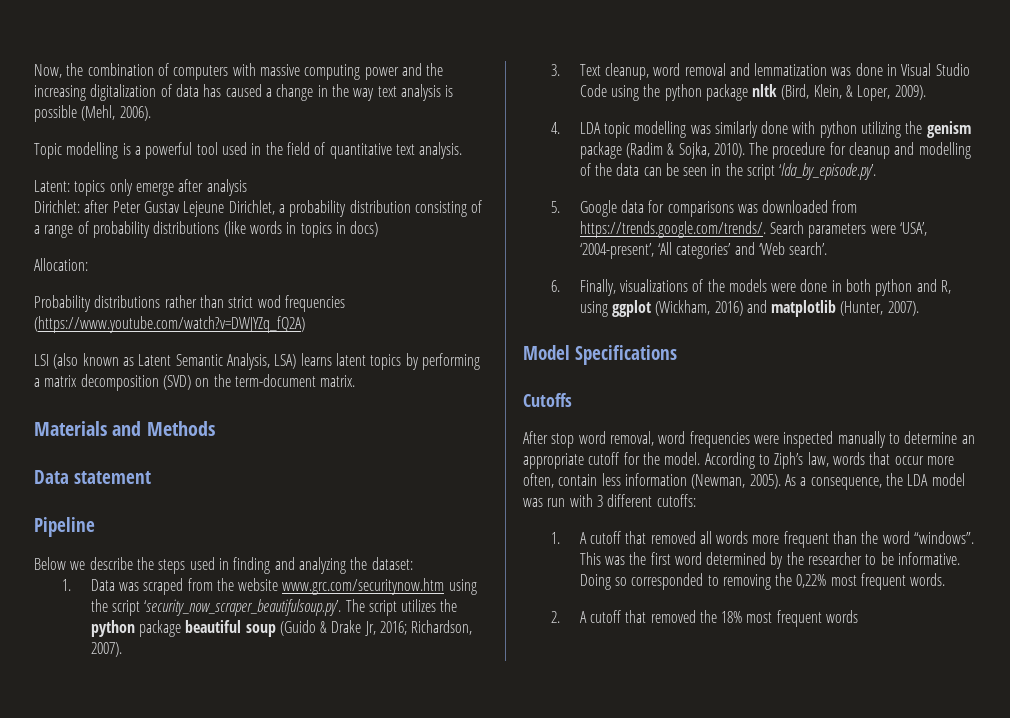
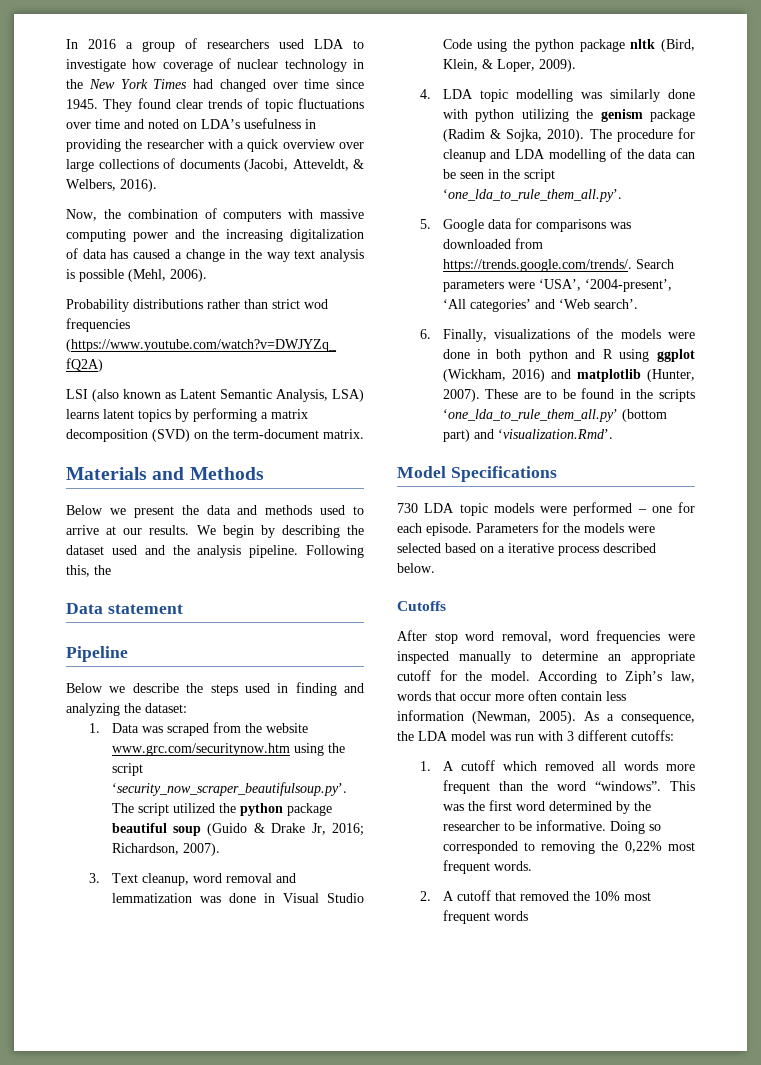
(34, 71) none -> [66,38,364,52] [66,58,364,72] [66,79,364,92] [66,98,364,112] [66,118,316,129] [66,139,364,152] [66,158,364,172] [66,179,157,192] In 2016 a group of researchers used LDA to investigate how coverage of nuclear technology in the New York Times had changed over time since 1945. They found clear trends of topic fluctuations over time and noted on LDA’s usefulness in providing the researcher with a quick overview over large collections of documents (Jacobi, Atteveldt, & Welbers, 2016). //
[34,142,463,159] [34,179,247,196] [34,200,483,217] [34,221,379,238] [34,258,88,271] // Topic modelling is a powerful tool used in the field of quantitative text analysis. // Latent: topics only emerge after analysis // Dirichlet: after Peter Gustav Lejeune Dirichlet, a probability distribution consisting of a range of probability distributions (like words in topics in docs) // Allocation: -> (207, 275) none
(215, 428) none -> [66,505,364,518] [66,525,364,538] [66,545,364,558] [66,565,111,577] // Below we present the data and methods used to arrive at our results. We begin by describing the dataset used and the analysis pipeline. Following this, the
[401,599,437,612] utilizes -> [172,803,215,813] utilized
(915, 148) none -> [514,149,545,159] LDA
[779,163,877,180] ‘lda_by_episode.py’. -> [442,189,622,202] ‘one_lda_to_rule_them_all.py’.
[941,280,952,294] R, -> [602,349,613,359] R
[523,345,677,365] // Model Specifications -> [485,388,695,402] [442,409,667,422] [442,429,613,442] [397,466,557,482] [397,502,695,516] [397,522,655,536] [397,543,656,556] [397,563,435,573] These are to be found in the scripts ‘one_lda_to_rule_them_all.py’ (bottom part) and ‘visualization.Rmd’. // Model Specifications // 730 LDA topic models were performed – one for each episode. Parameters for the models were selected based on a iterative process described below.
[523,473,554,488] often, -> [528,690,557,701] often
[625,531,647,544] that -> [502,761,537,771] which
[721,611,743,623] 18% -> [593,891,620,901] 10%

